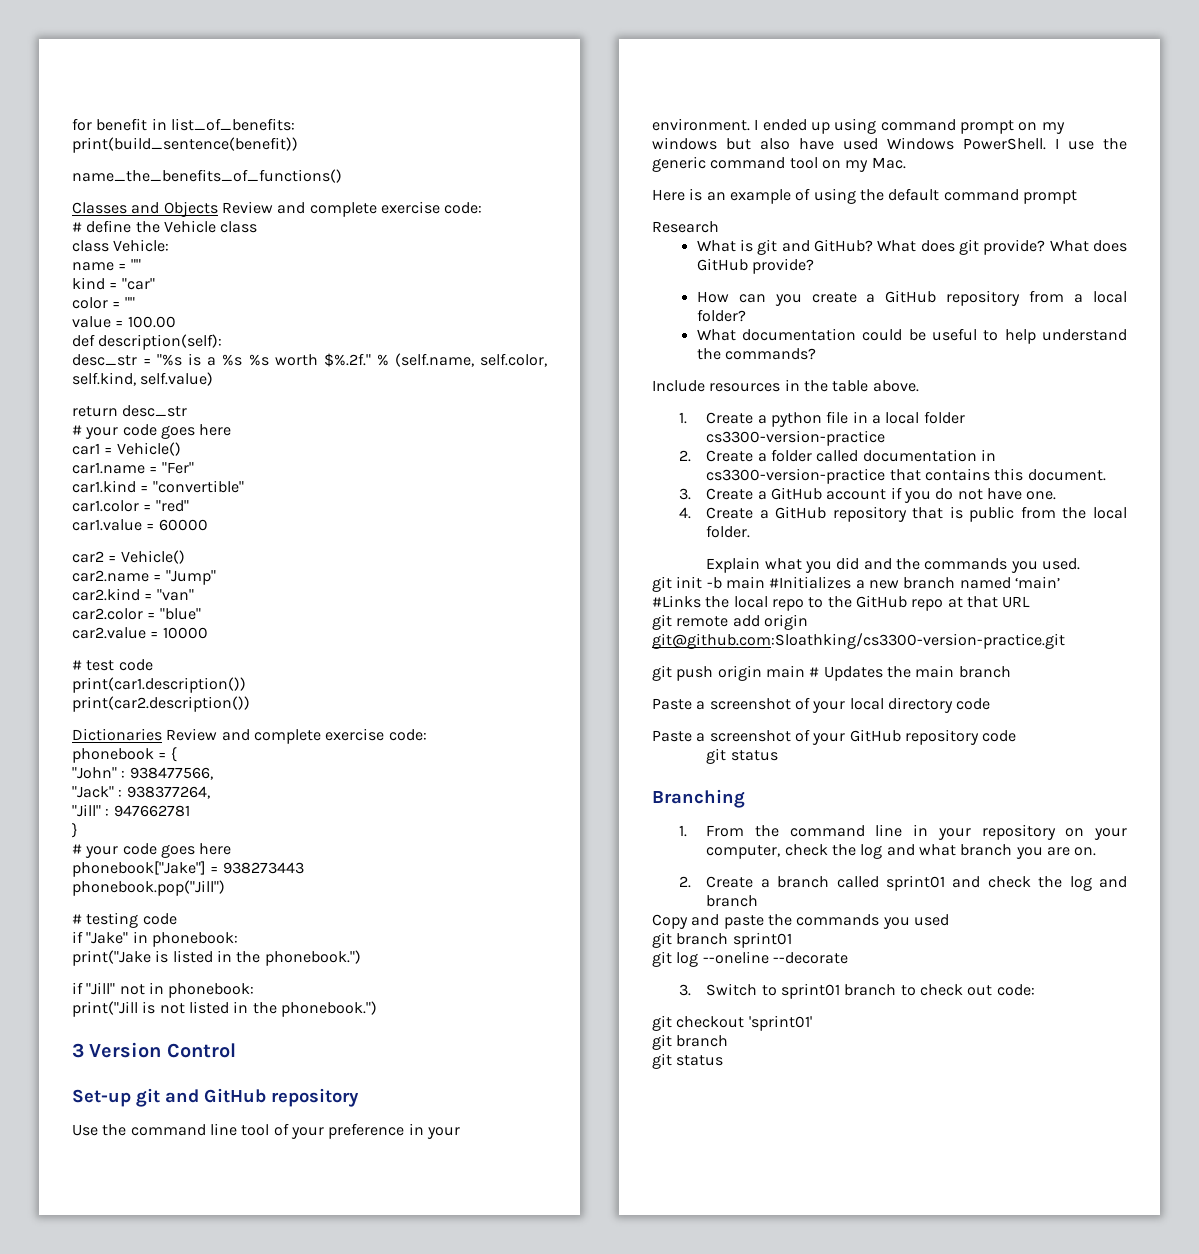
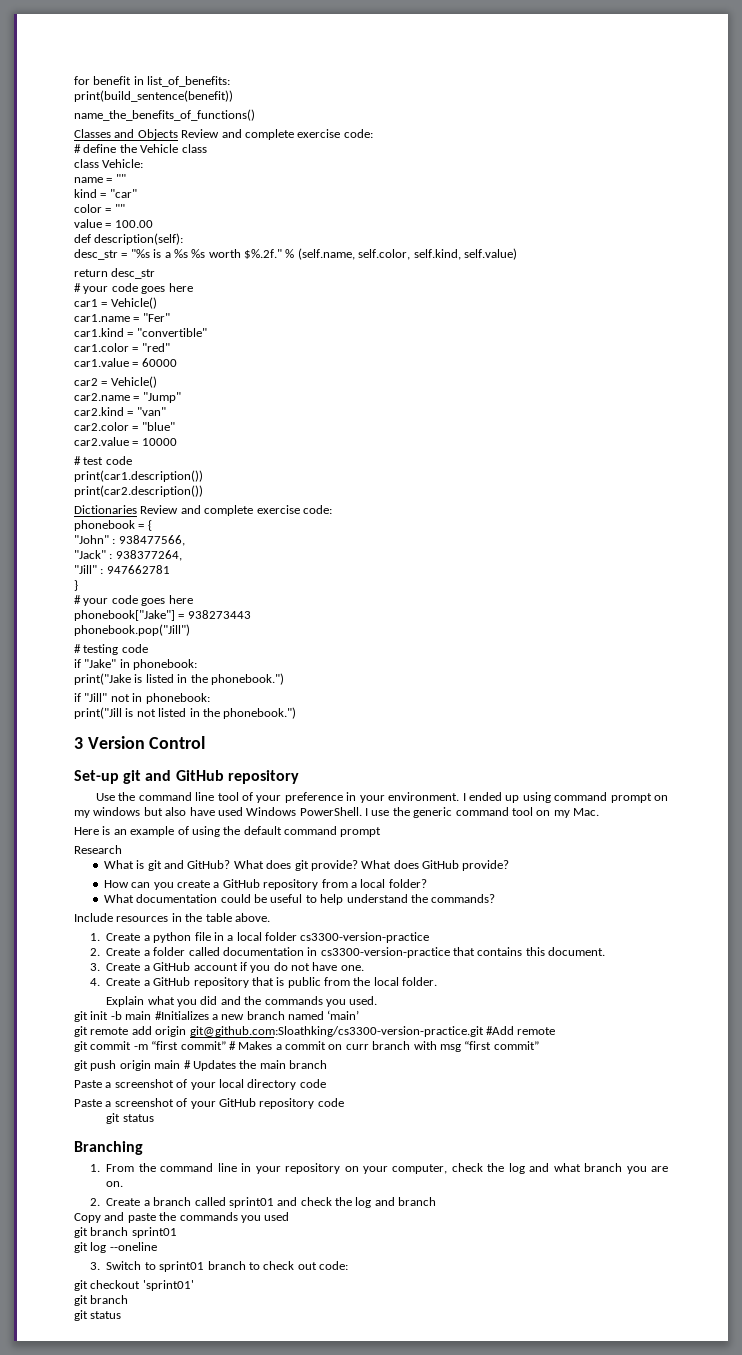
[652,595,1031,611] // #Links the local repo to the GitHub repo at that URL -> (360, 1015) none
(1065, 641) none -> [485,1026,556,1035] [74,1041,539,1052] #Add remote // git commit -m “first commit” # Makes a commit on curr branch with msg “first commit”
[772,952,848,964] --decorate -> (157, 1246) none

